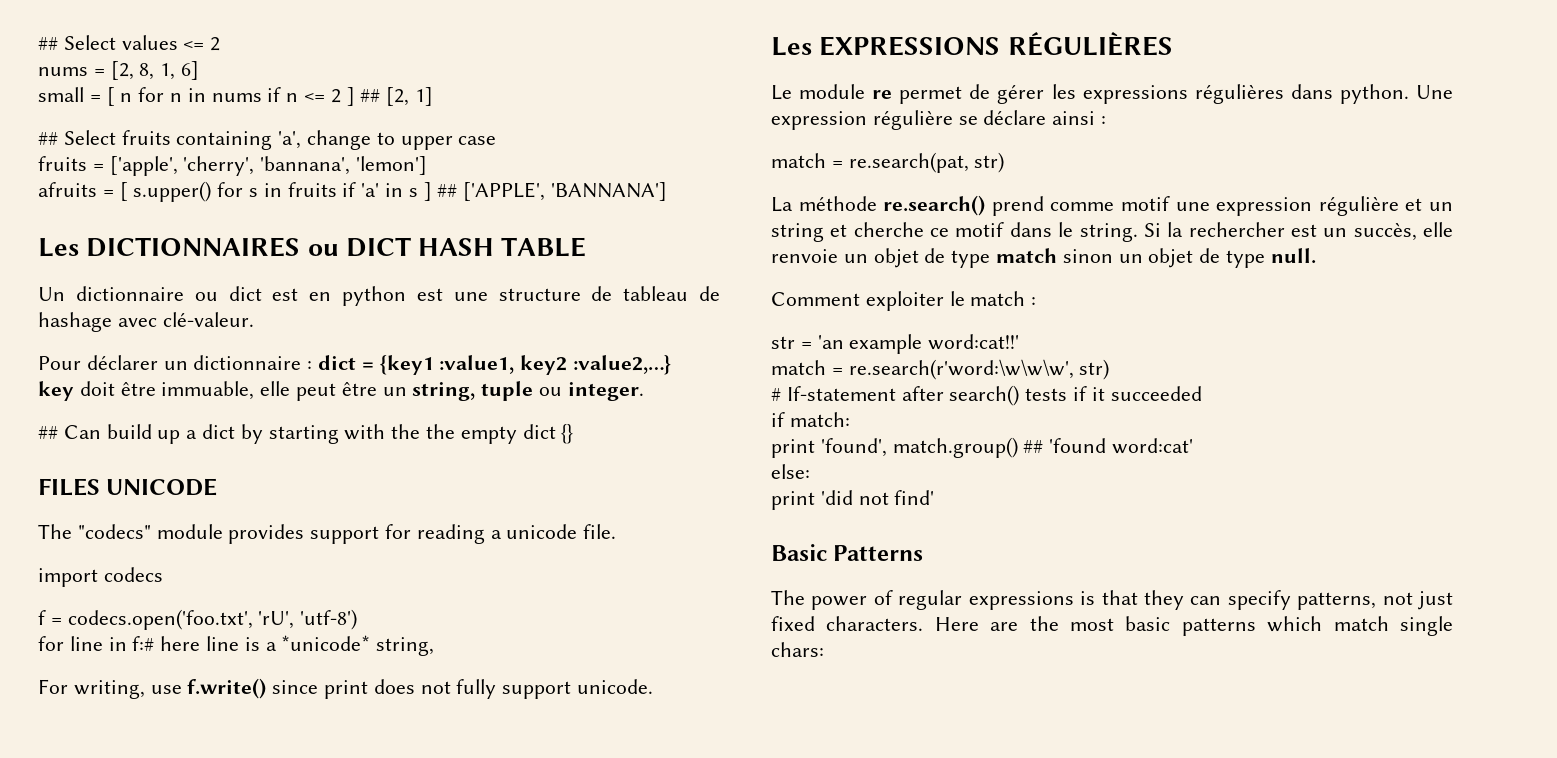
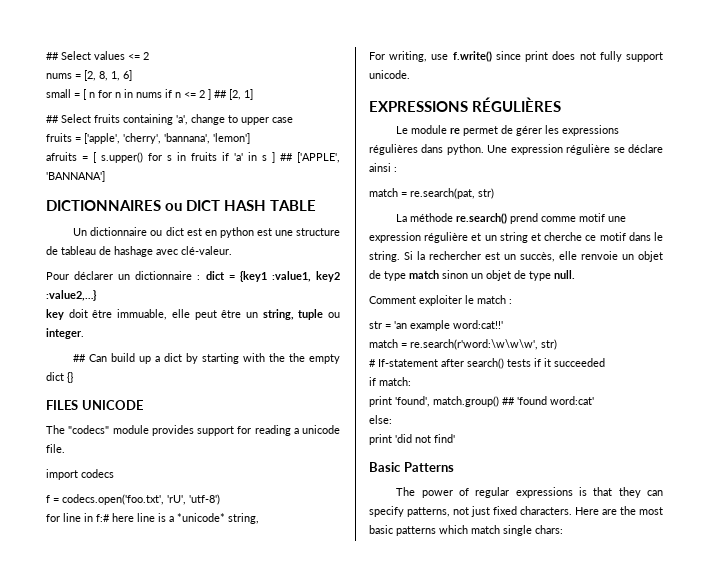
[38,238,79,257] Les -> (105, 176) none
[771,37,812,56] Les -> (410, 74) none

